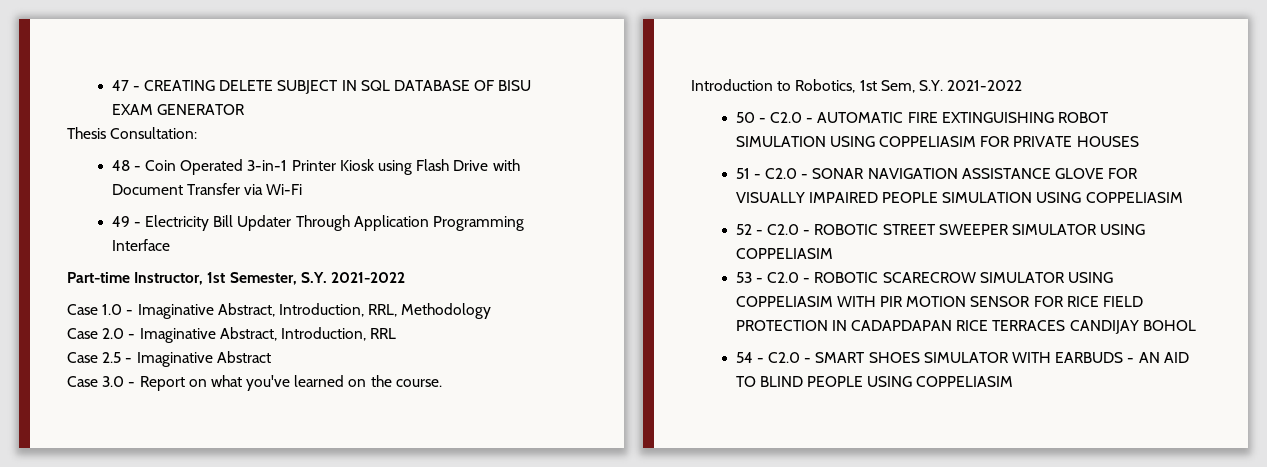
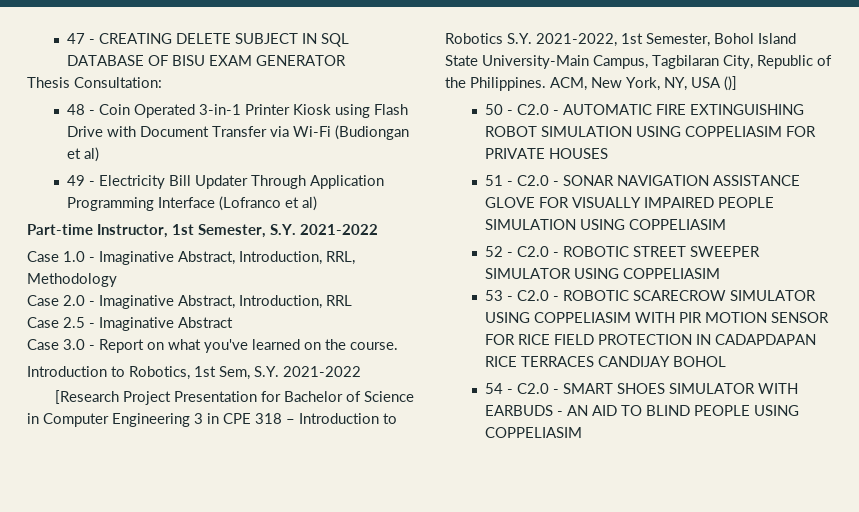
(303, 189) none -> [334,125,409,140] [66,147,99,162] (Budiongan et al)
(170, 245) none -> [218,196,317,211] (Lofranco et al)
(1023, 85) none -> [54,390,414,405] [27,413,397,427] [445,33,796,47] [445,55,832,69] [445,76,737,91] // [Research Project Presentation for Bachelor of Science in Computer Engineering 3 in CPE 318 – Introduction to Robotics S.Y. 2021-2022, 1st Semester, Bohol Island State University-Main Campus, Tagbilaran City, Republic of the Philippines. ACM, New York, NY, USA ()]

